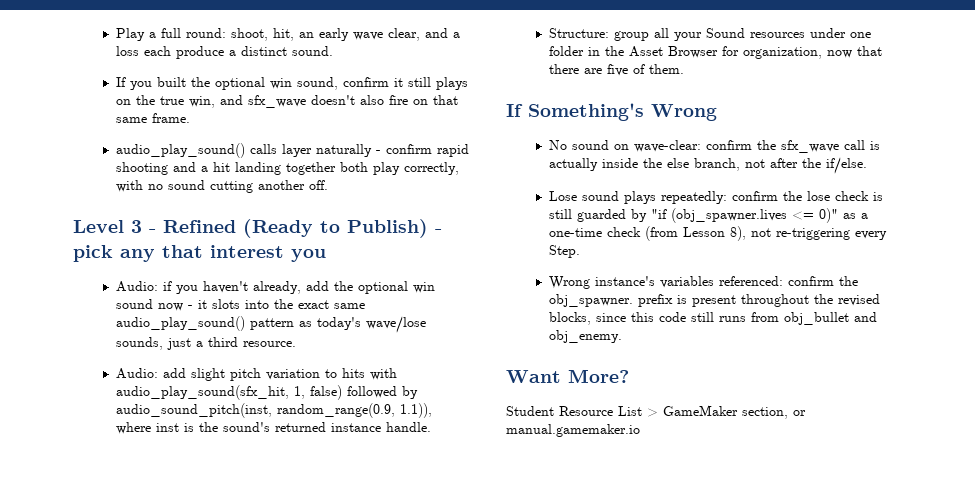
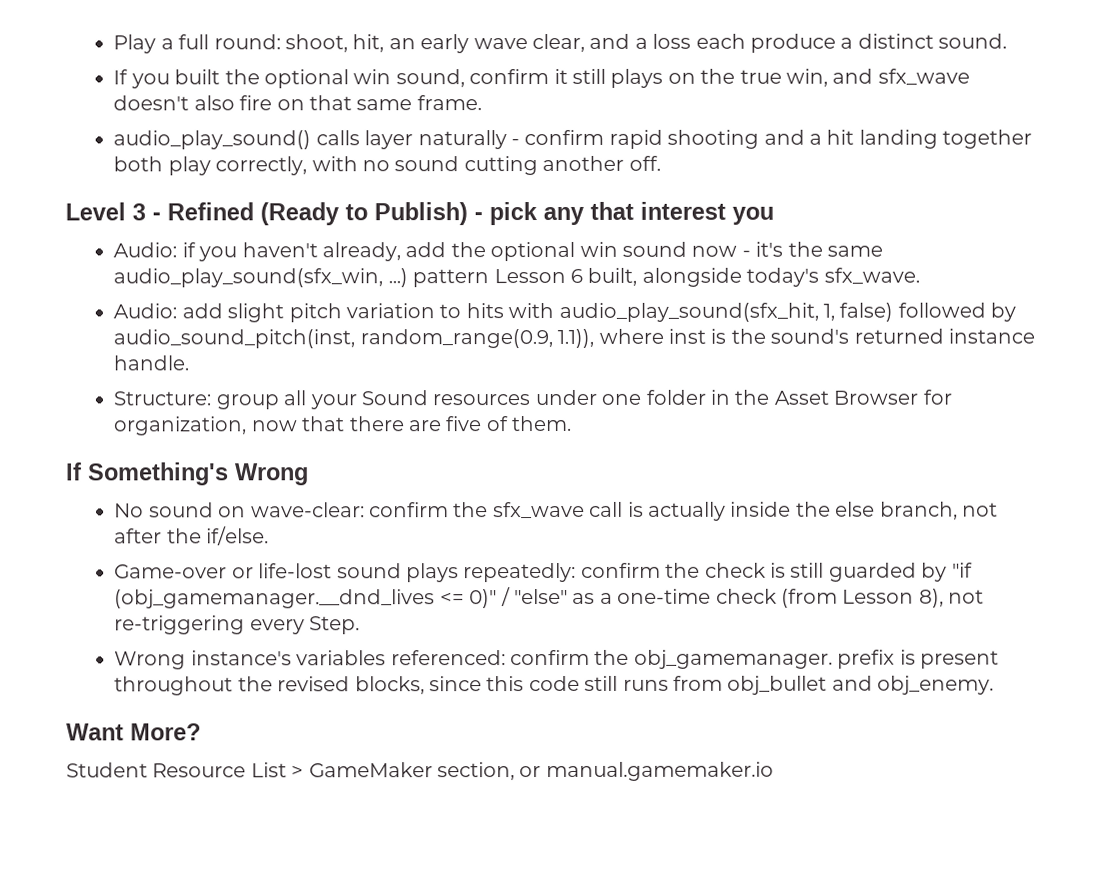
[197,299,365,309] [115,316,426,333] [115,337,296,350] it slots into the exact same audio_play_sound() pattern as today's wave/lose sounds, just a third resource. -> [755,241,883,257] [113,267,920,288] it's the same audio_play_sound(sfx_win, ...) pattern Lesson 6 built, alongside today's sfx_wave.
[548,191,577,201] Lose -> [114,563,333,579] Game-over or life-lost
[806,191,830,201] lose -> (701, 570) none
[670,208,787,223] (obj_spawner.lives -> [114,589,436,609] (obj_gamemanager.__dnd_lives
(838, 215) none -> [500,587,568,607] / "else"
[548,294,633,307] obj_spawner. -> [633,649,833,669] obj_gamemanager.

